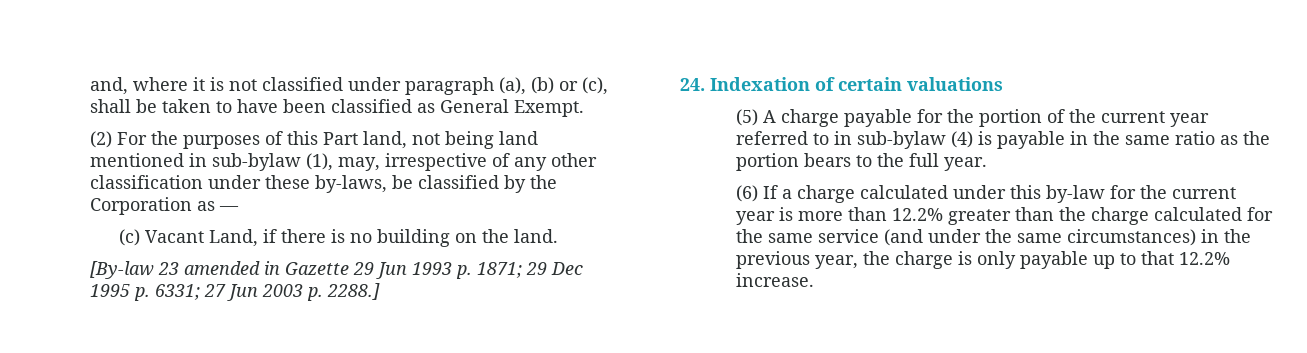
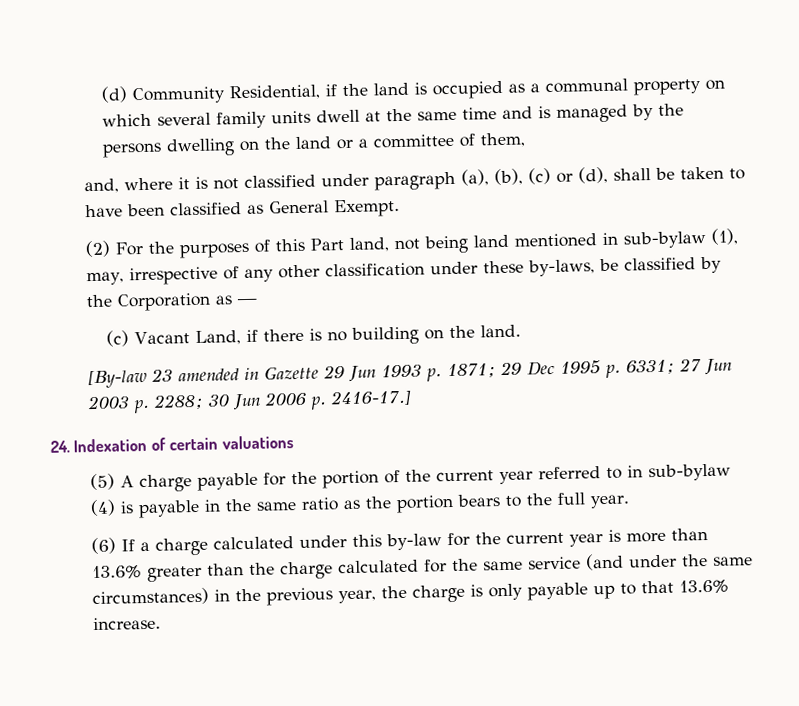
(90, 86) none -> [101,78,726,105] [102,103,685,129] [102,132,526,158] (d) Community Residential, if the land is occupied as a communal property on which several family units dwell at the same time and is managed by the persons dwelling on the land or a committee of them, //
[531,77,609,95] (b) or (c), -> [493,166,608,186] (b), (c) or (d),
[327,283,381,300] 2288.] -> [152,389,412,411] 2288; 30 Jun 2006 p. 2416-17.]
[892,208,944,221] 12.2% -> [91,565,142,580] 13.6%
[1179,252,1231,265] 12.2% -> [678,579,729,594] 13.6%

